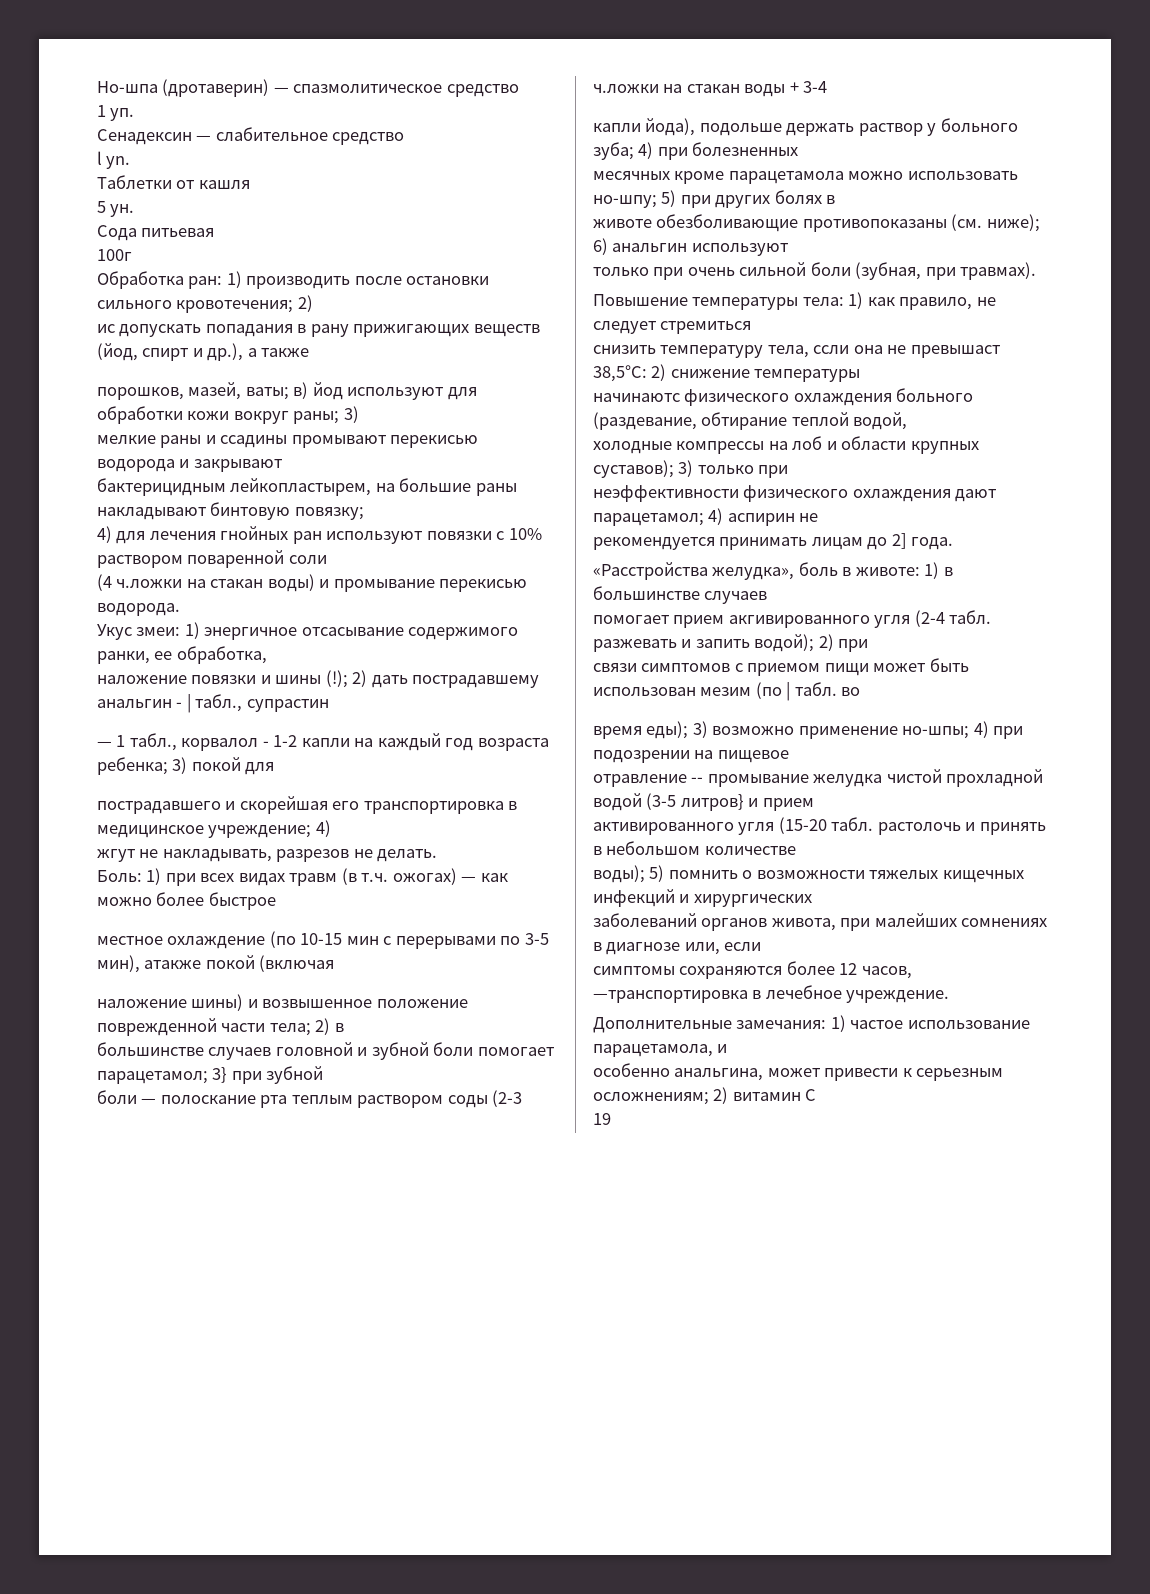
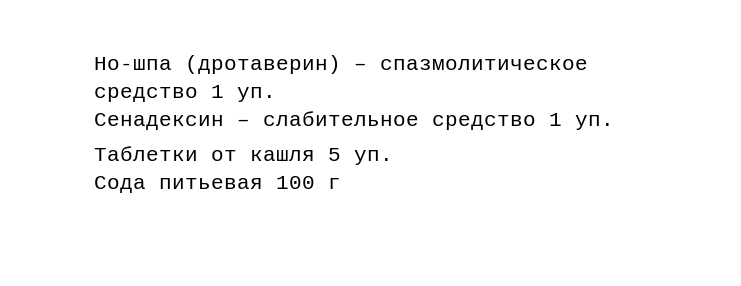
[273,87,289,93] — -> [354,63,367,70] –
(519, 90) // -> (198, 94) none
[196,135,212,141] — -> [237,119,250,126] –
[97,151,131,169] // l yn. -> [549,113,614,130] 1 уп.
[97,201,135,217] // 5 ун. -> [328,148,393,165] 5 уп.
[97,249,132,261] [97,271,490,289] [97,295,313,313] [97,324,540,337] [97,343,310,361] [97,382,477,400] [97,406,359,424] [97,435,479,448] [97,459,282,472] [97,478,517,496] [97,502,364,520] [97,526,542,544] [97,550,327,568] [97,574,528,592] [97,603,180,616] [97,622,519,640] [97,646,267,664] [97,670,540,688] [97,694,329,713] [97,733,549,751] [97,757,275,775] [97,796,518,814] [97,820,331,838] [97,849,438,862] [97,868,508,886] [97,892,276,910] [97,931,549,949] [97,955,335,973] [97,994,468,1011] [97,1018,344,1036] [97,1042,554,1060] [97,1066,324,1084] [97,1090,523,1108] [593,81,828,97] [593,118,1018,136] [593,142,799,160] [593,171,1018,184] [593,190,836,208] [593,214,1040,232] [593,238,788,256] [593,262,1037,280] [593,292,996,310] [593,321,752,334] [593,345,1000,358] [593,364,861,382] [593,388,974,406] [593,412,908,430] [593,436,979,454] [593,460,789,478] [593,485,997,502] [593,508,819,526] [593,533,954,550] [593,562,953,580] [593,586,768,604] [593,610,992,628] [593,634,869,652] [593,658,969,676] [593,682,861,701] [593,721,1024,739] [593,750,789,763] [593,769,1044,787] [593,793,814,811] [593,817,1046,835] [593,841,796,855] [593,865,1024,883] [593,889,812,907] [593,913,1048,931] [593,942,762,955] [593,961,912,979] [593,985,950,1003] [593,1015,1030,1033] [593,1044,728,1057] [593,1063,1004,1081] [593,1087,817,1105] [593,1113,611,1125] // 100г // Обработка ран: 1) производить после остановки сильного кровотечения; 2) // ис допускать попадания в рану прижигающих веществ (йод, спирт и др.), а также // порошков, мазей, ваты; в) йод используют для обработки кожи вокруг раны; 3) // мелкие раны и ссадины промывают перекисью водорода и закрывают // бактерицидным лейкопластырем, на большие раны накладывают бинтовую повязку; // 4) для лечения гнойных ран используют повязки с 10% раствором поваренной соли // (4 ч.ложки на стакан воды) и промывание перекисью водорода. // Укус змеи: 1) энергичное отсасывание содержимого ранки, ее обработка, // наложение повязки и шины (!); 2) дать пострадавшему анальгин - | табл., супрастин // — 1 табл., корвалол - 1-2 капли на каждый год возраста ребенка; 3) покой для // пострадавшего и скорейшая его транспортировка в медицинское учреждение; 4) // жгут не накладывать, разрезов не делать. // Боль: 1) при всех видах травм (в т.ч. ожогах) — как можно более быстрое // местное охлаждение (по 10-15 мин с перерывами по 3-5 мин), атакже покой (включая // наложение шины) и возвышенное положение поврежденной части тела; 2) в // большинстве случаев головной и зубной боли помогает парацетамол; 3} при зубной // боли — полоскание рта теплым раствором соды (2-3 ч.ложки на стакан воды + 3-4 // капли йода), подольше держать раствор у больного зуба; 4) при болезненных // месячных кроме парацетамола можно использовать но-шпу; 5) при других болях в // животе обезболивающие противопоказаны (см. ниже); 6) анальгин используют // только при очень сильной боли (зубная, при травмах). // Повышение температуры тела: 1) как правило, не следует стремиться // снизить температуру тела, ссли она не превышаст 38,5°С: 2) снижение температуры // начинаютс физического охлаждения больного (раздевание, обтирание теплой водой, // холодные компрессы на лоб и области крупных суставов); 3) только при // неэффективности физического охлаждения дают парацетамол; 4) аспирин не // рекомендуется принимать лицам до 2] года. // «Расстройства желудка», боль в животе: 1) в большинстве случаев // помогает прием акгивированного угля (2-4 табл. разжевать и запить водой); 2) при // связи симптомов с приемом пищи может быть использован мезим (по | табл. во // время еды); 3) возможно применение но-шпы; 4) при подозрении на пищевое // отравление -- промывание желудка чистой прохладной водой (3-5 литров} и прием // активированного угля (15-20 табл. растолочь и принять в небольшом количестве // воды); 5) помнить о возможности тяжелых кищечных инфекций и хирургических // заболеваний органов живота, при малейших сомнениях в диагнозе или, если // симптомы сохраняются более 12 часов, —транспортировка в лечебное учреждение. // Дополнительные замечания: 1) частое использование парацетамола, и // особенно анальгина, может привести к серьезным осложнениям; 2) витамин С // 19 -> [276,176,341,189] 100 г

